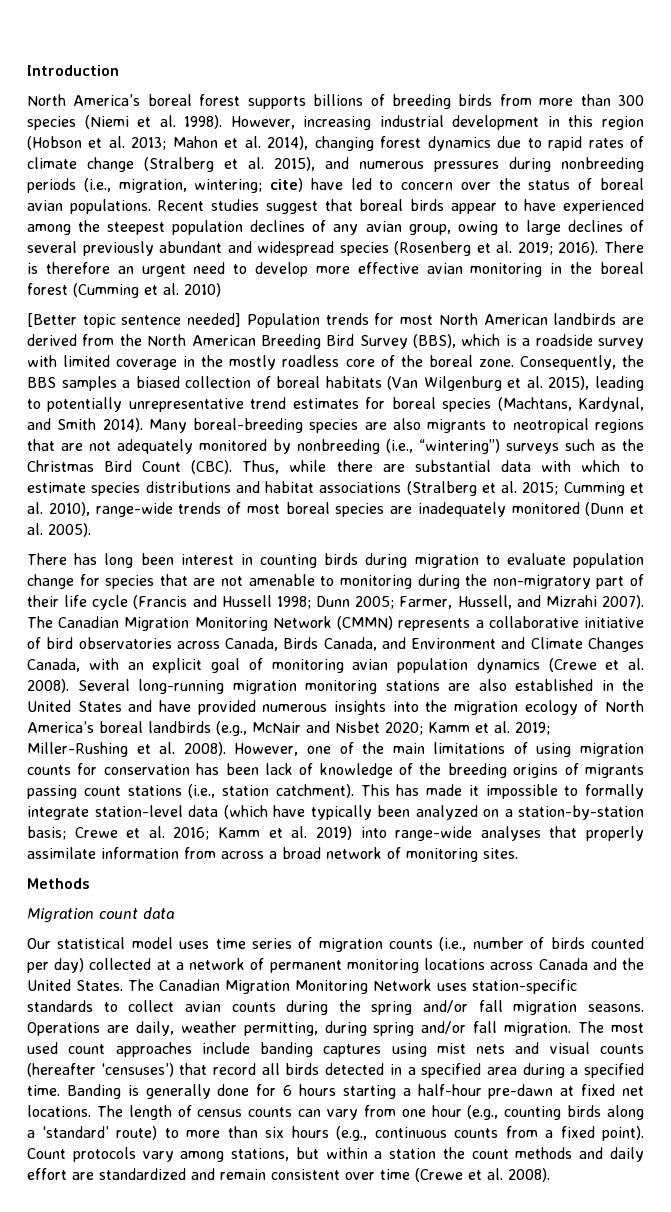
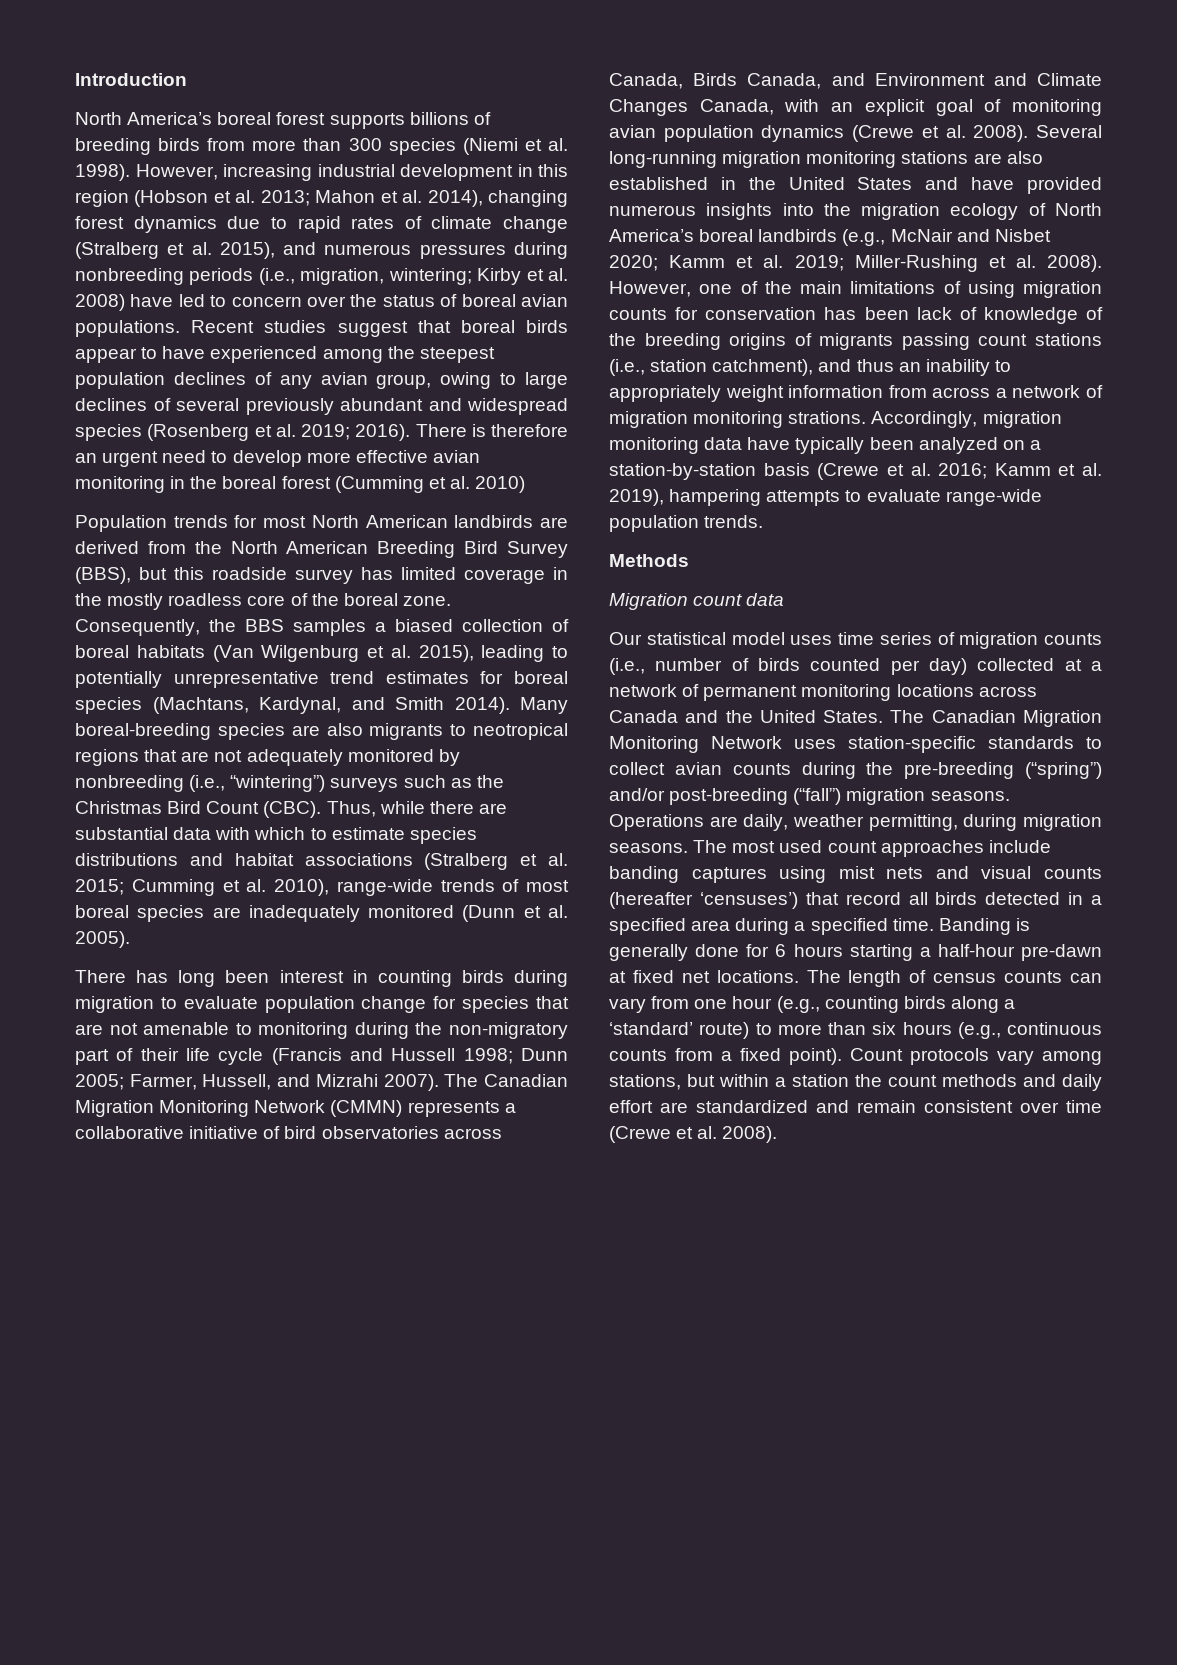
[270,178,304,192] cite) -> [477,268,569,285] [75,294,125,311] Kirby et al. 2008)
[27,313,242,328] [Better topic sentence needed] -> (526, 484) none
[461,334,531,346] which is a -> [139,567,204,580] but this
[27,355,57,367] with -> [361,567,393,580] has
[275,784,644,799] [27,805,268,820] catchment). This has made it impossible to formally integrate station-level data (which -> [712,359,1011,376] [609,385,1103,402] [609,411,1062,428] [609,437,743,454] catchment), and thus an inability to appropriately weight information from across a network of migration monitoring strations. Accordingly, migration monitoring data
[27,826,118,840] basis; Crewe -> [763,463,880,480] basis (Crewe
[315,826,645,841] [27,847,518,862] 2019) into range-wide analyses that properly assimilate information from across a broad network of monitoring sites. -> [609,489,1042,506] [609,515,764,532] 2019), hampering attempts to evaluate range-wide population trends.
[371,1000,503,1015] spring and/or fall -> [904,762,1102,779] [609,788,842,805] pre-breeding (“spring”) and/or post-breeding (“fall”)
[373,1021,572,1036] spring and/or fall migration. -> [1023,814,1102,831] [609,843,688,853] migration seasons.

